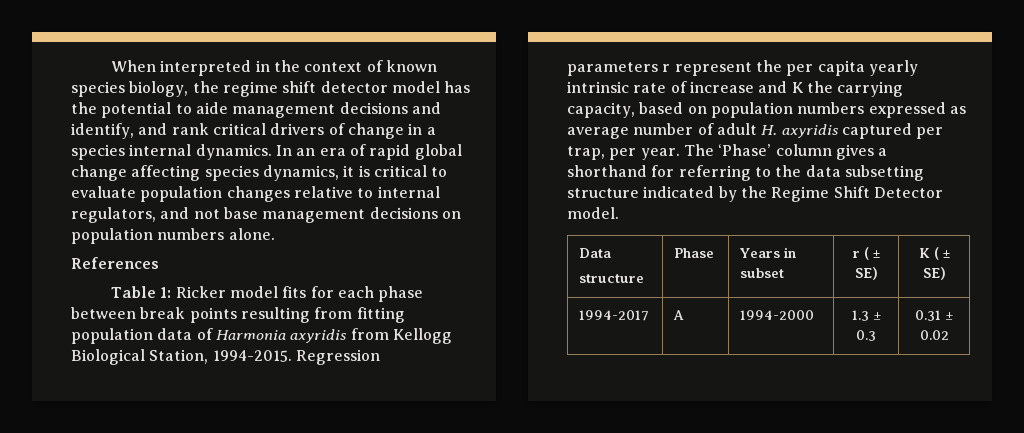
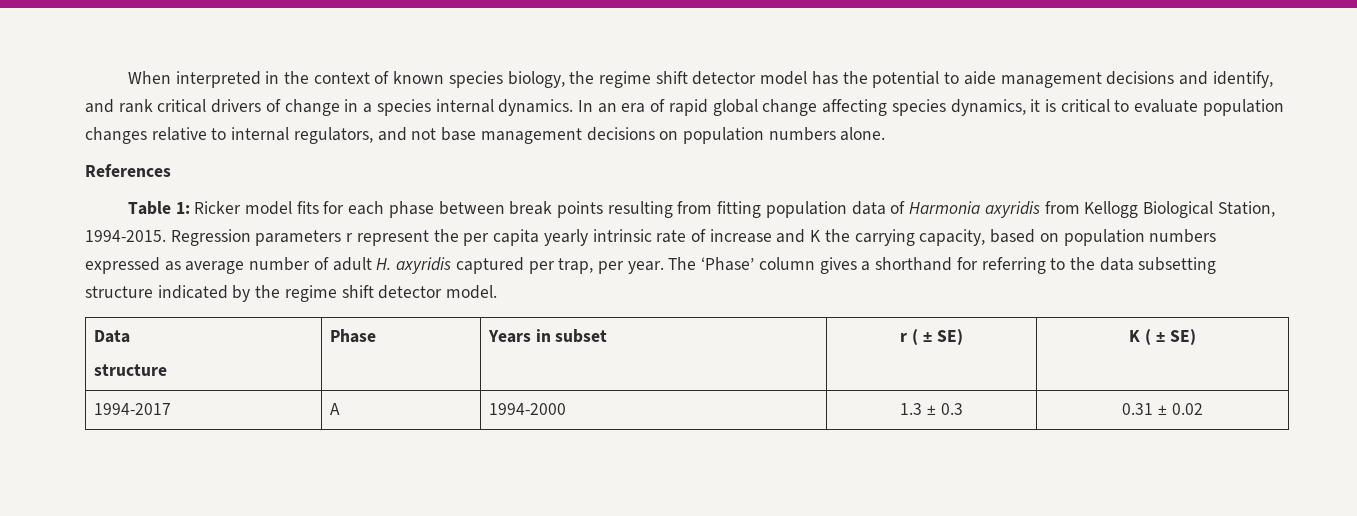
[771,186,943,202] Regime Shift Detector -> [284,285,443,302] regime shift detector

